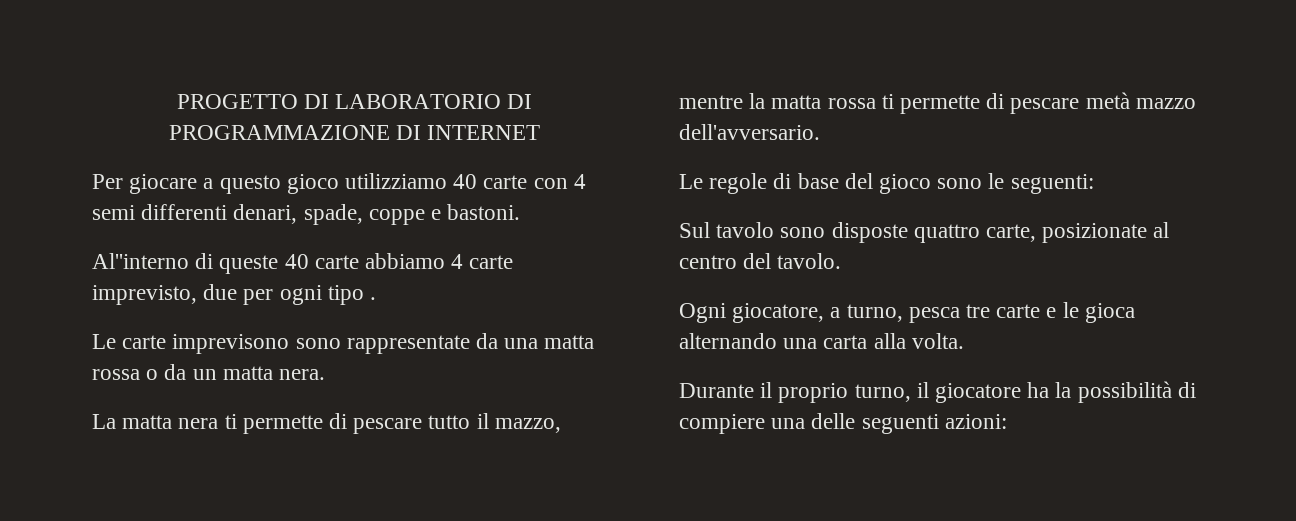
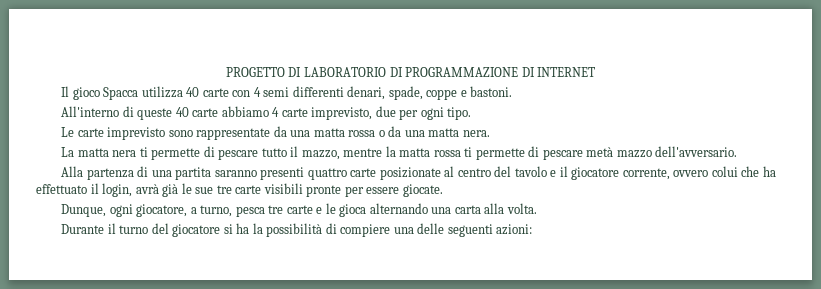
[92,173,448,194] Per giocare a questo gioco utilizziamo -> [61,86,183,100] Il gioco Spacca utilizza
[92,253,189,269] Al''interno -> [61,106,120,117] All'interno
[327,285,377,305] tipo . -> [447,107,472,120] tipo.
[172,334,290,354] imprevisono -> [107,127,166,140] imprevisto
[192,369,217,380] un -> [404,130,425,137] una
[679,173,1094,194] [679,222,1170,243] [679,253,842,269] [679,303,726,323] Le regole di base del gioco sono le seguenti: // Sul tavolo sono disposte quattro carte, posizionate al centro del tavolo. // Ogni -> [61,166,776,180] [36,183,443,197] [61,204,133,217] Alla partenza di una partita saranno presenti quattro carte posizionate al centro del tavolo e il giocatore corrente, ovvero colui che ha effettuato il login, avrà già le sue tre carte visibili pronte per essere giocate. // Dunque, ogni
[778,382,1022,403] proprio turno, il giocatore -> [119,223,233,237] turno del giocatore si

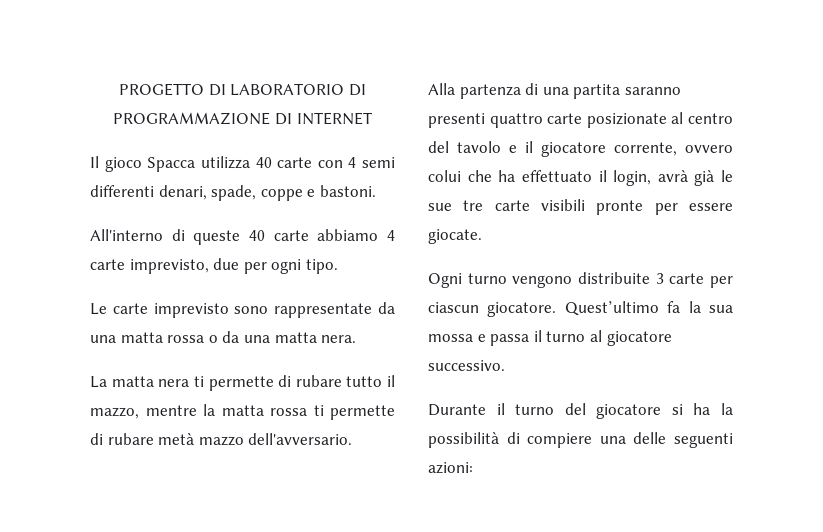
[218,149,259,160] pescare -> [295,375,342,387] rubare
[542,149,583,160] pescare -> [107,433,154,445] rubare
[61,203,537,217] Dunque, ogni giocatore, a turno, pesca tre carte e le gioca alternando una carta alla volta. -> [428,272,733,288] [428,301,733,317] [428,330,672,346] [428,360,505,371] Ogni turno vengono distribuite 3 carte per ciascun giocatore. Quest’ultimo fa la sua mossa e passa il turno al giocatore successivo.

